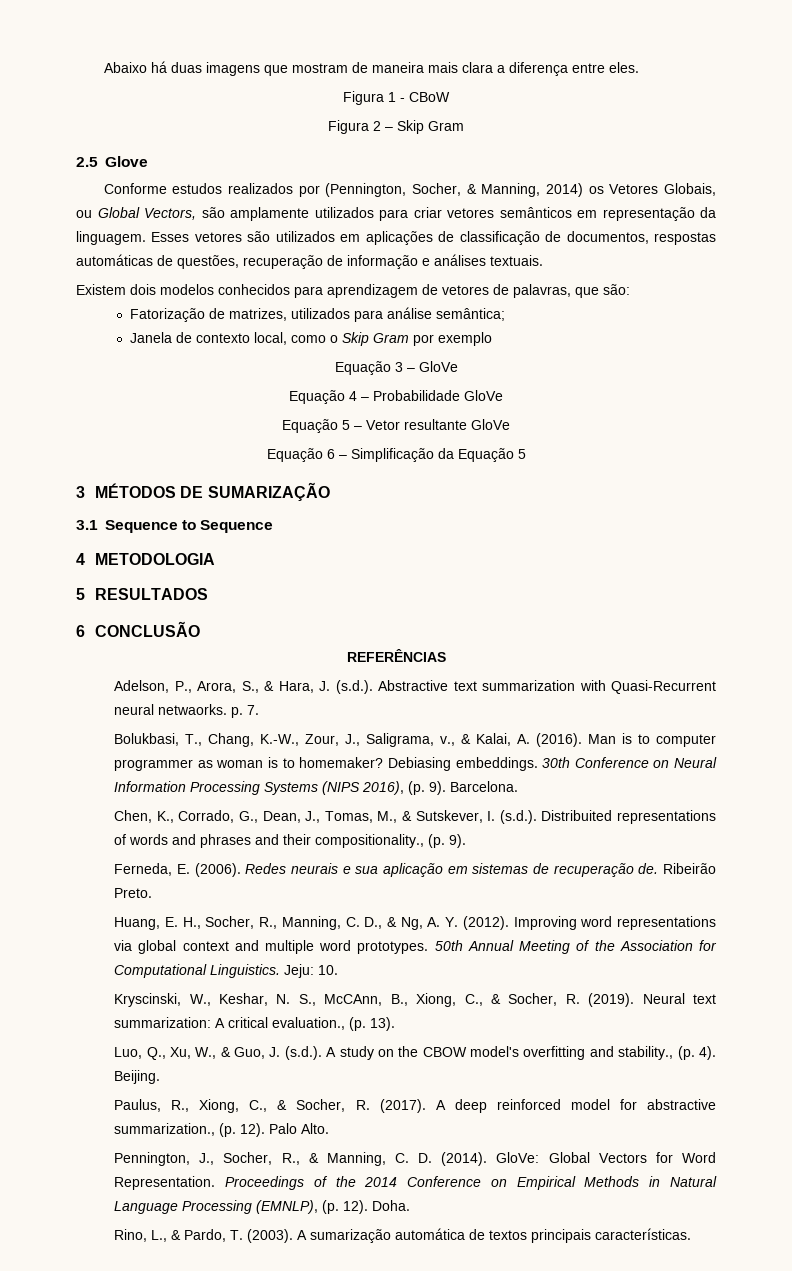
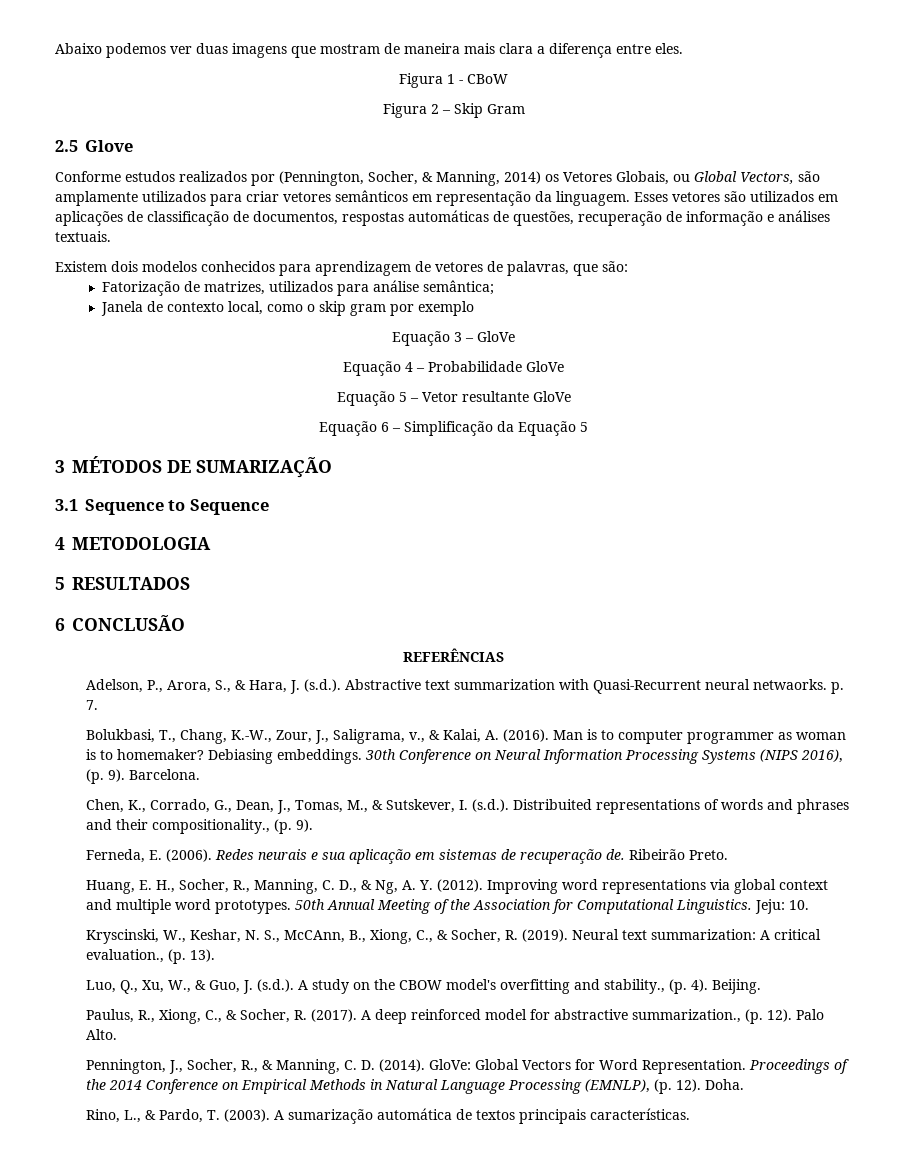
[150,61,167,73] há -> [106,43,192,58] podemos ver
[341,332,409,346] Skip Gram -> [318,301,386,316] skip gram

